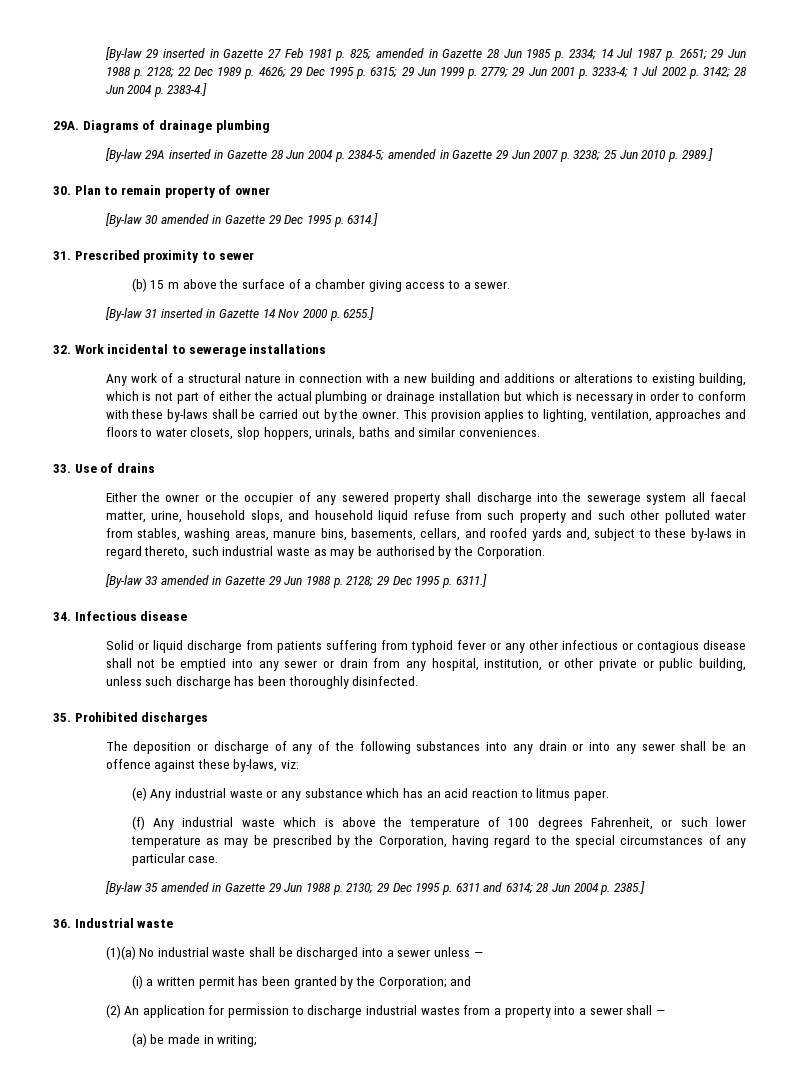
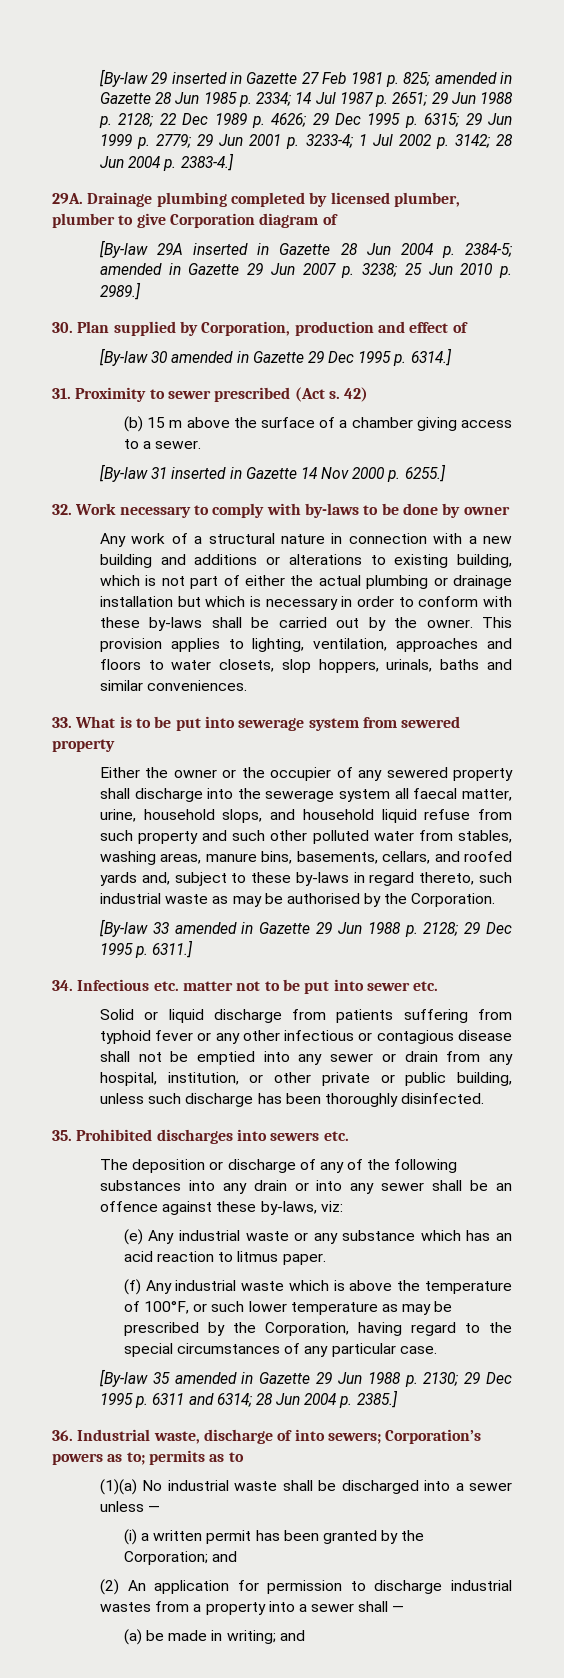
[82,120,270,133] Diagrams of drainage plumbing -> [87,192,460,207] [52,213,338,228] Drainage plumbing completed by licensed plumber, plumber to give Corporation diagram of
[104,185,270,198] to remain property of owner -> [113,321,468,336] supplied by Corporation, production and effect of
[74,250,200,263] Prescribed proximity -> [75,387,147,402] Proximity
(254, 256) none -> [214,387,369,402] prescribed (Act s. 42)
[107,344,327,357] incidental to sewerage installations -> [119,503,510,518] necessary to comply with by-laws to be done by owner
[74,463,155,473] Use of drains -> [75,716,461,731] [52,739,115,752] What is to be put into sewerage system from sewered property
[140,611,188,621] disease -> [153,979,439,994] etc. matter not to be put into sewer etc.
(209, 718) none -> [236,1129,349,1141] into sewers etc.
[508,817,653,830] 100 degrees Fahrenheit, -> [144,1301,190,1314] 100°F,
[137,919,174,928] waste -> [153,1429,482,1444] [52,1450,244,1465] waste, discharge of into sewers; Corporation’s powers as to; permits as to
(258, 1041) none -> [279,1630,305,1641] and

